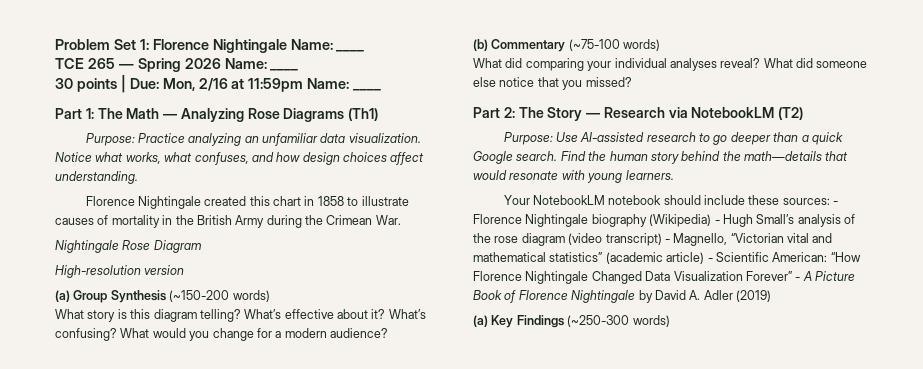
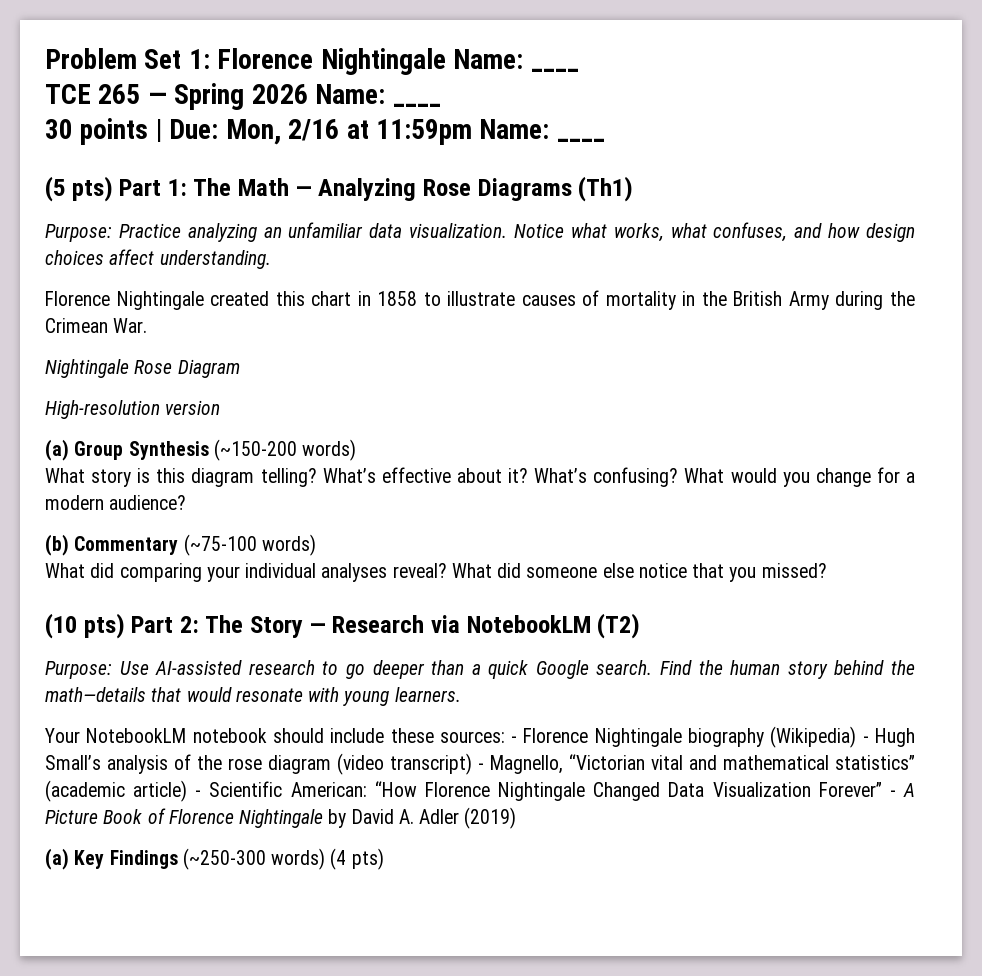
(382, 90) none -> [45,176,113,202] (5 pts)
(632, 82) none -> [45,613,125,639] (10 pts)
(670, 321) none -> [330,848,384,870] (4 pts)

